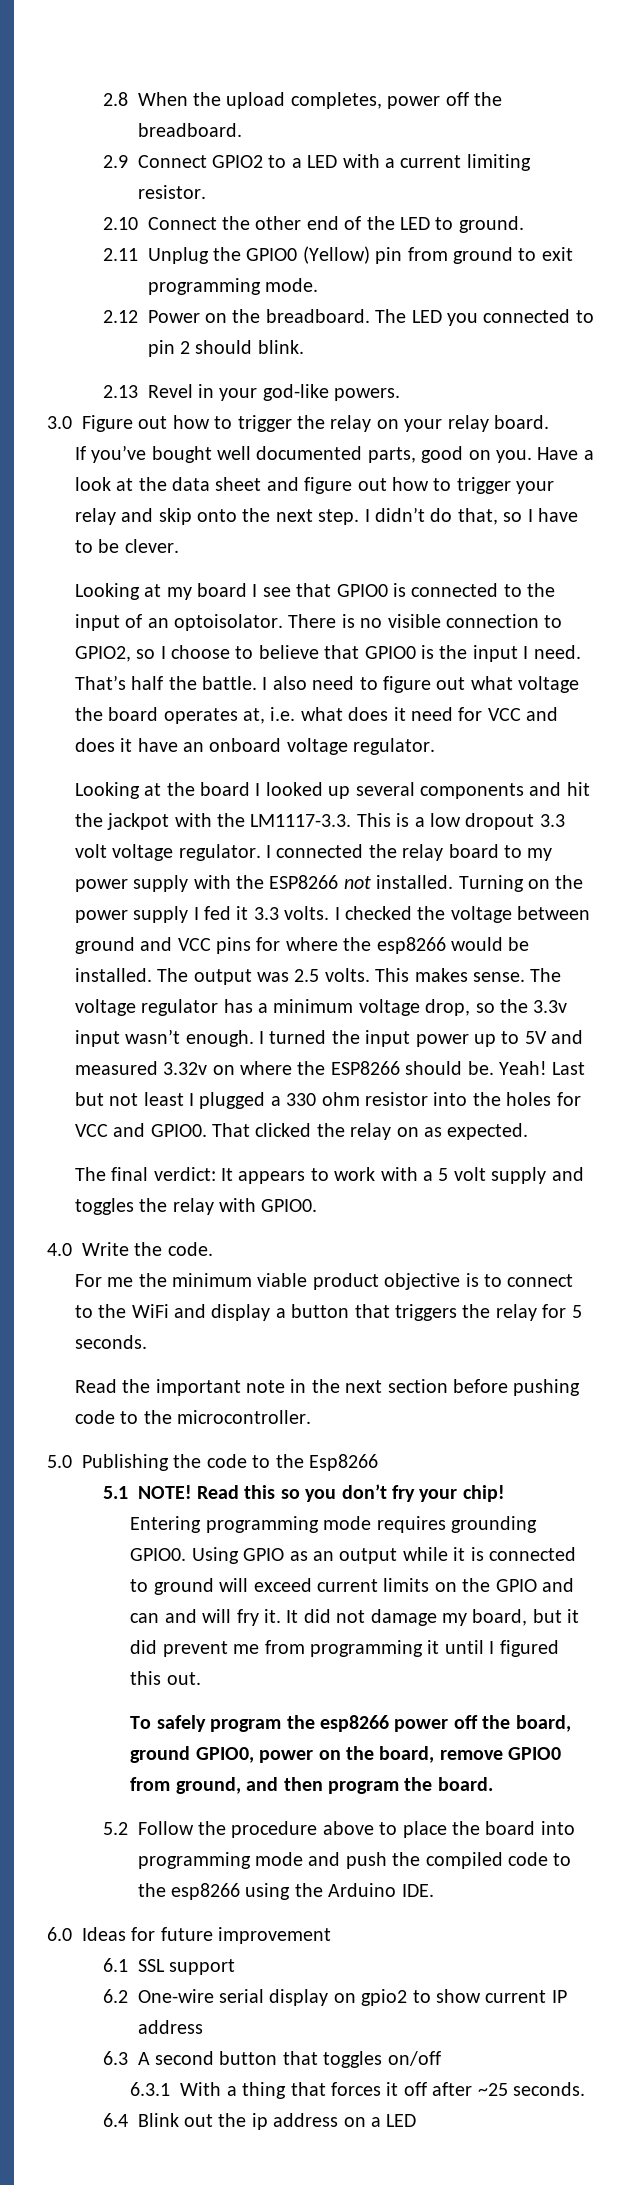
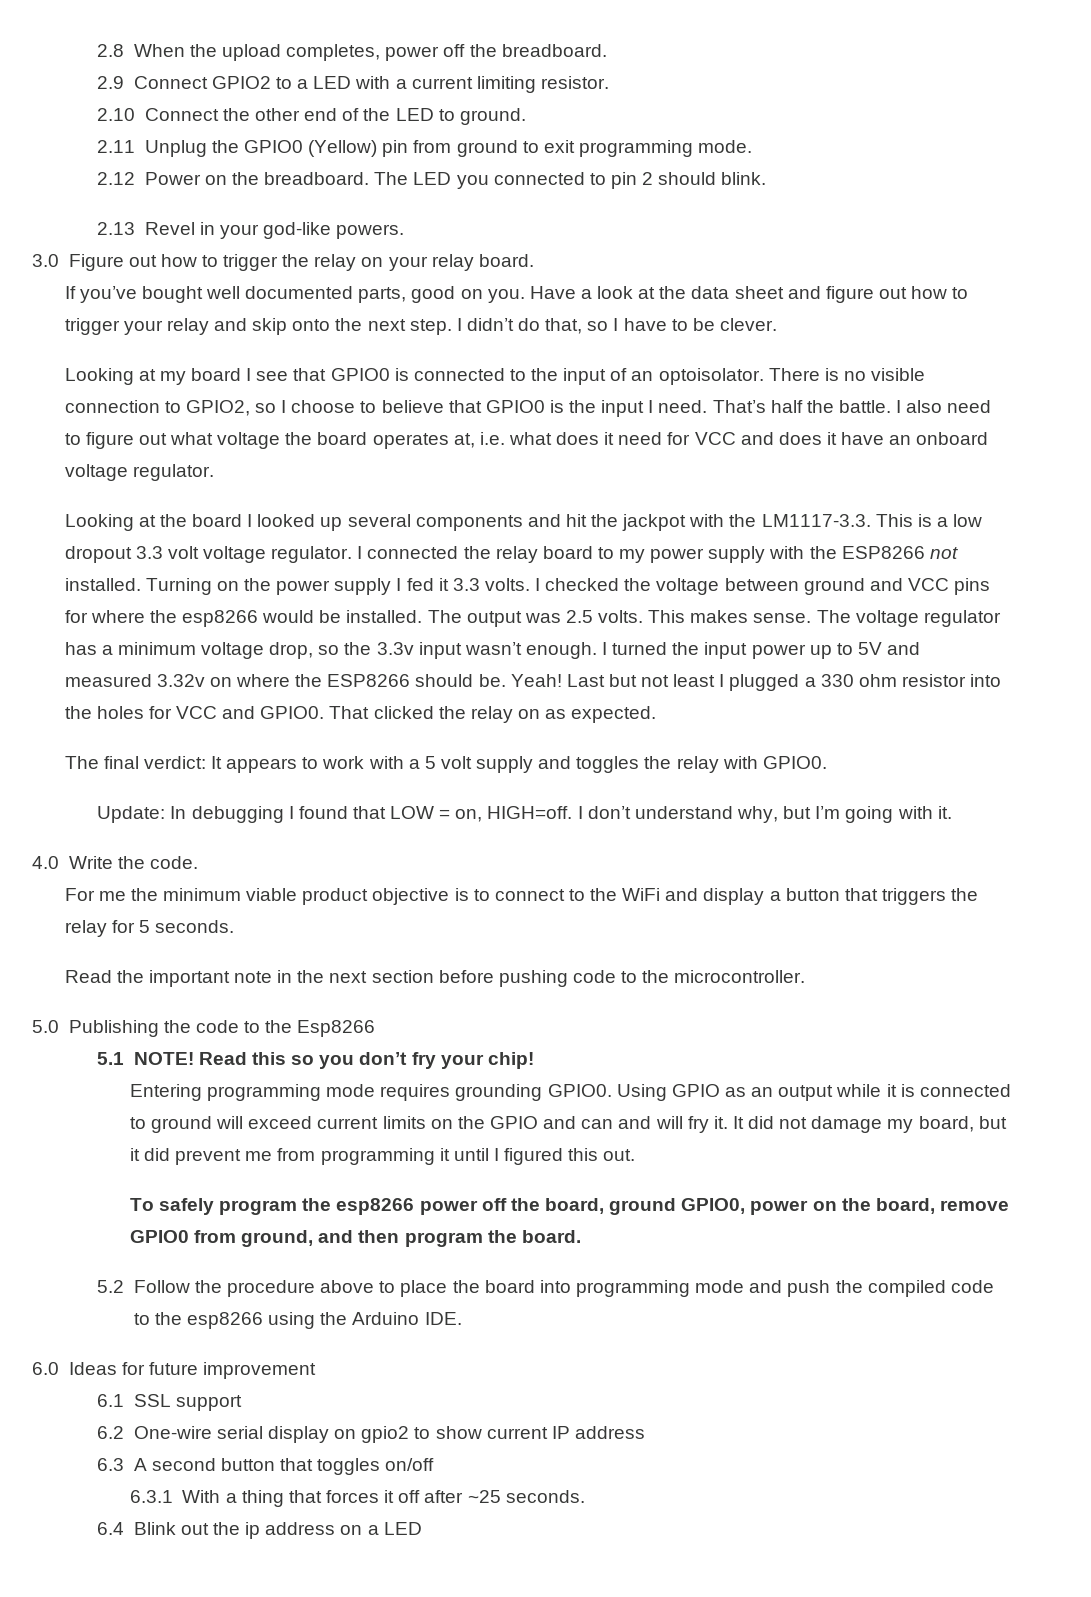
(318, 1205) none -> [97,806,952,823] // Update: In debugging I found that LOW = on, HIGH=off. I don’t understand why, but I’m going with it.

